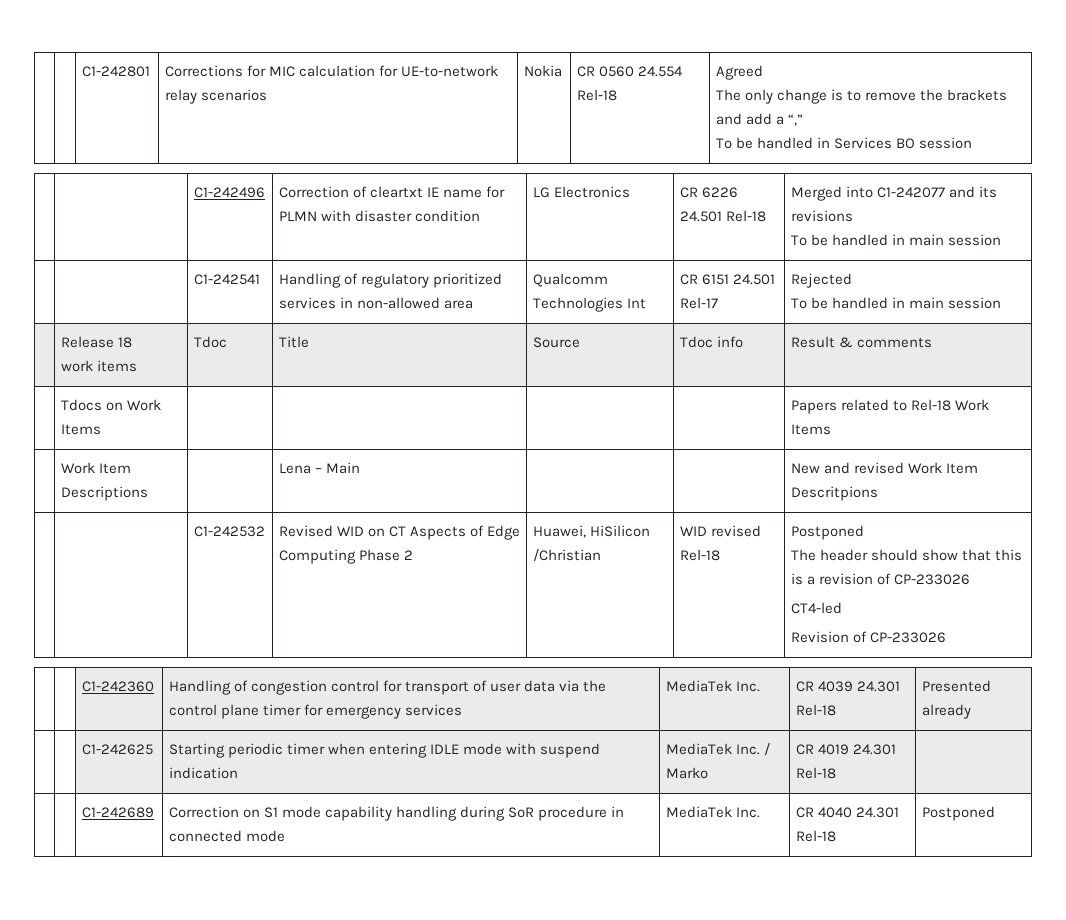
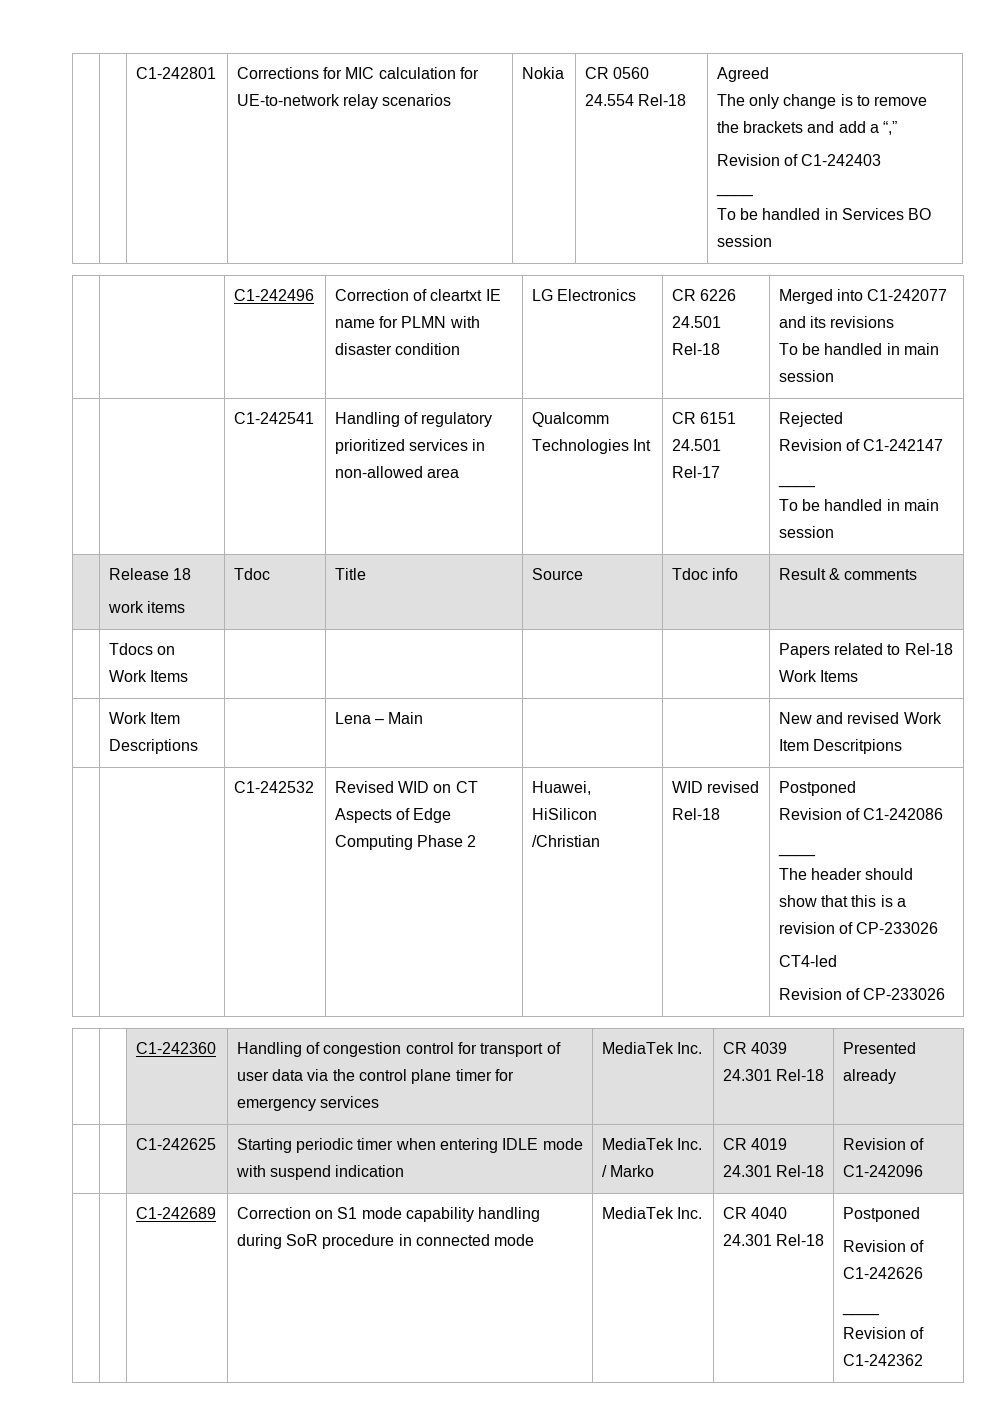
(803, 120) none -> [716,154,882,166] [715,193,754,197] // Revision of C1-242403 // ____
(852, 280) none -> [778,439,944,451] [777,484,816,488] // Revision of C1-242147 // ____
(864, 532) none -> [778,808,944,820] [777,853,816,857] // Revision of C1-242086 // ____
(836, 773) none -> [842,1138,925,1150] [842,1165,923,1177] Revision of C1-242096
(995, 813) none -> [842,1240,925,1252] [842,1267,923,1279] [841,1312,880,1316] [842,1327,925,1339] [842,1354,923,1366] // Revision of C1-242626 // ____ // Revision of C1-242362

